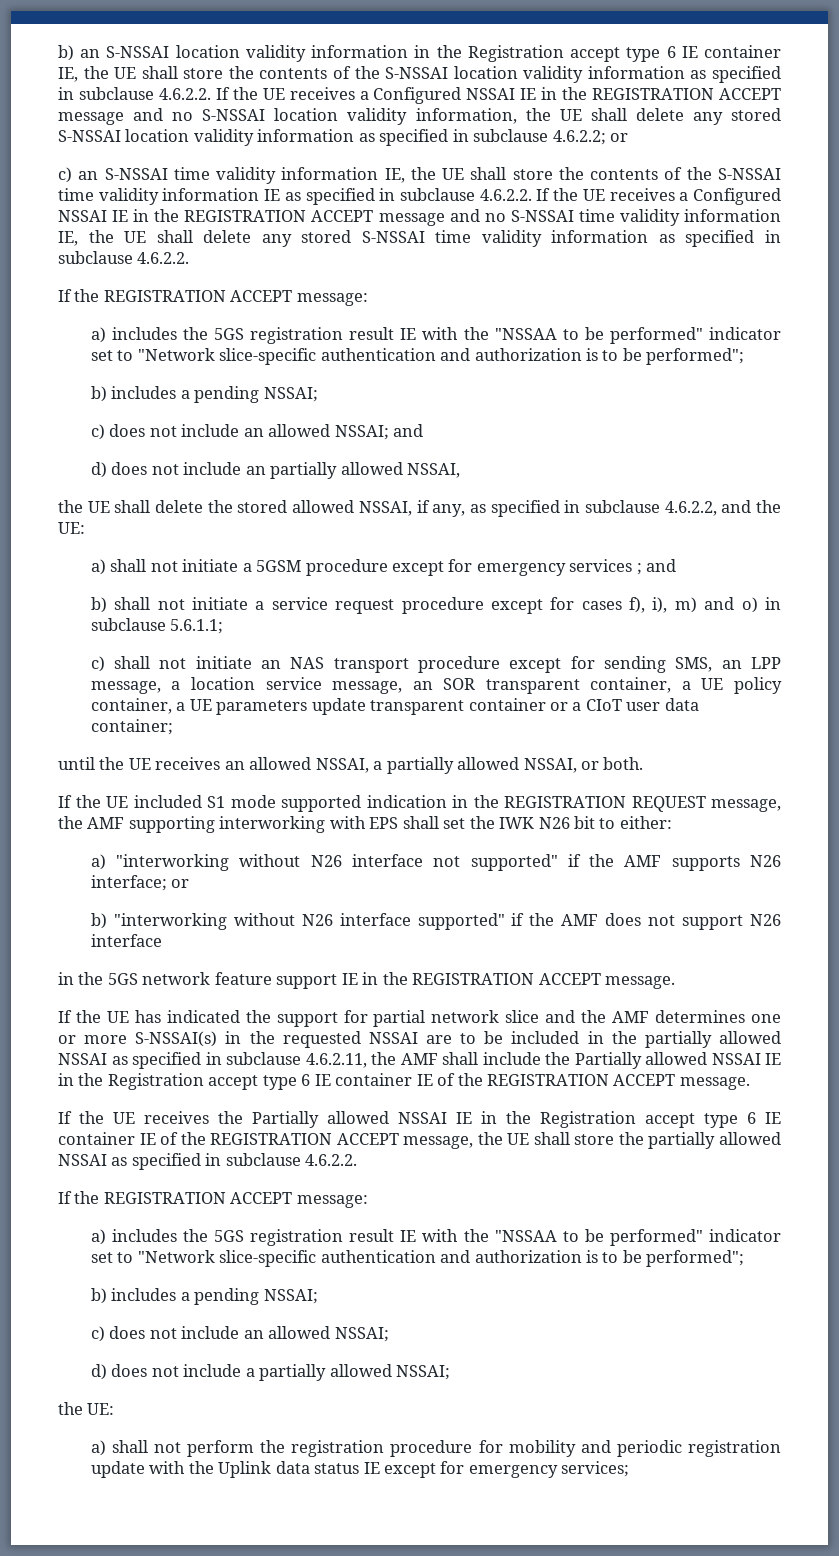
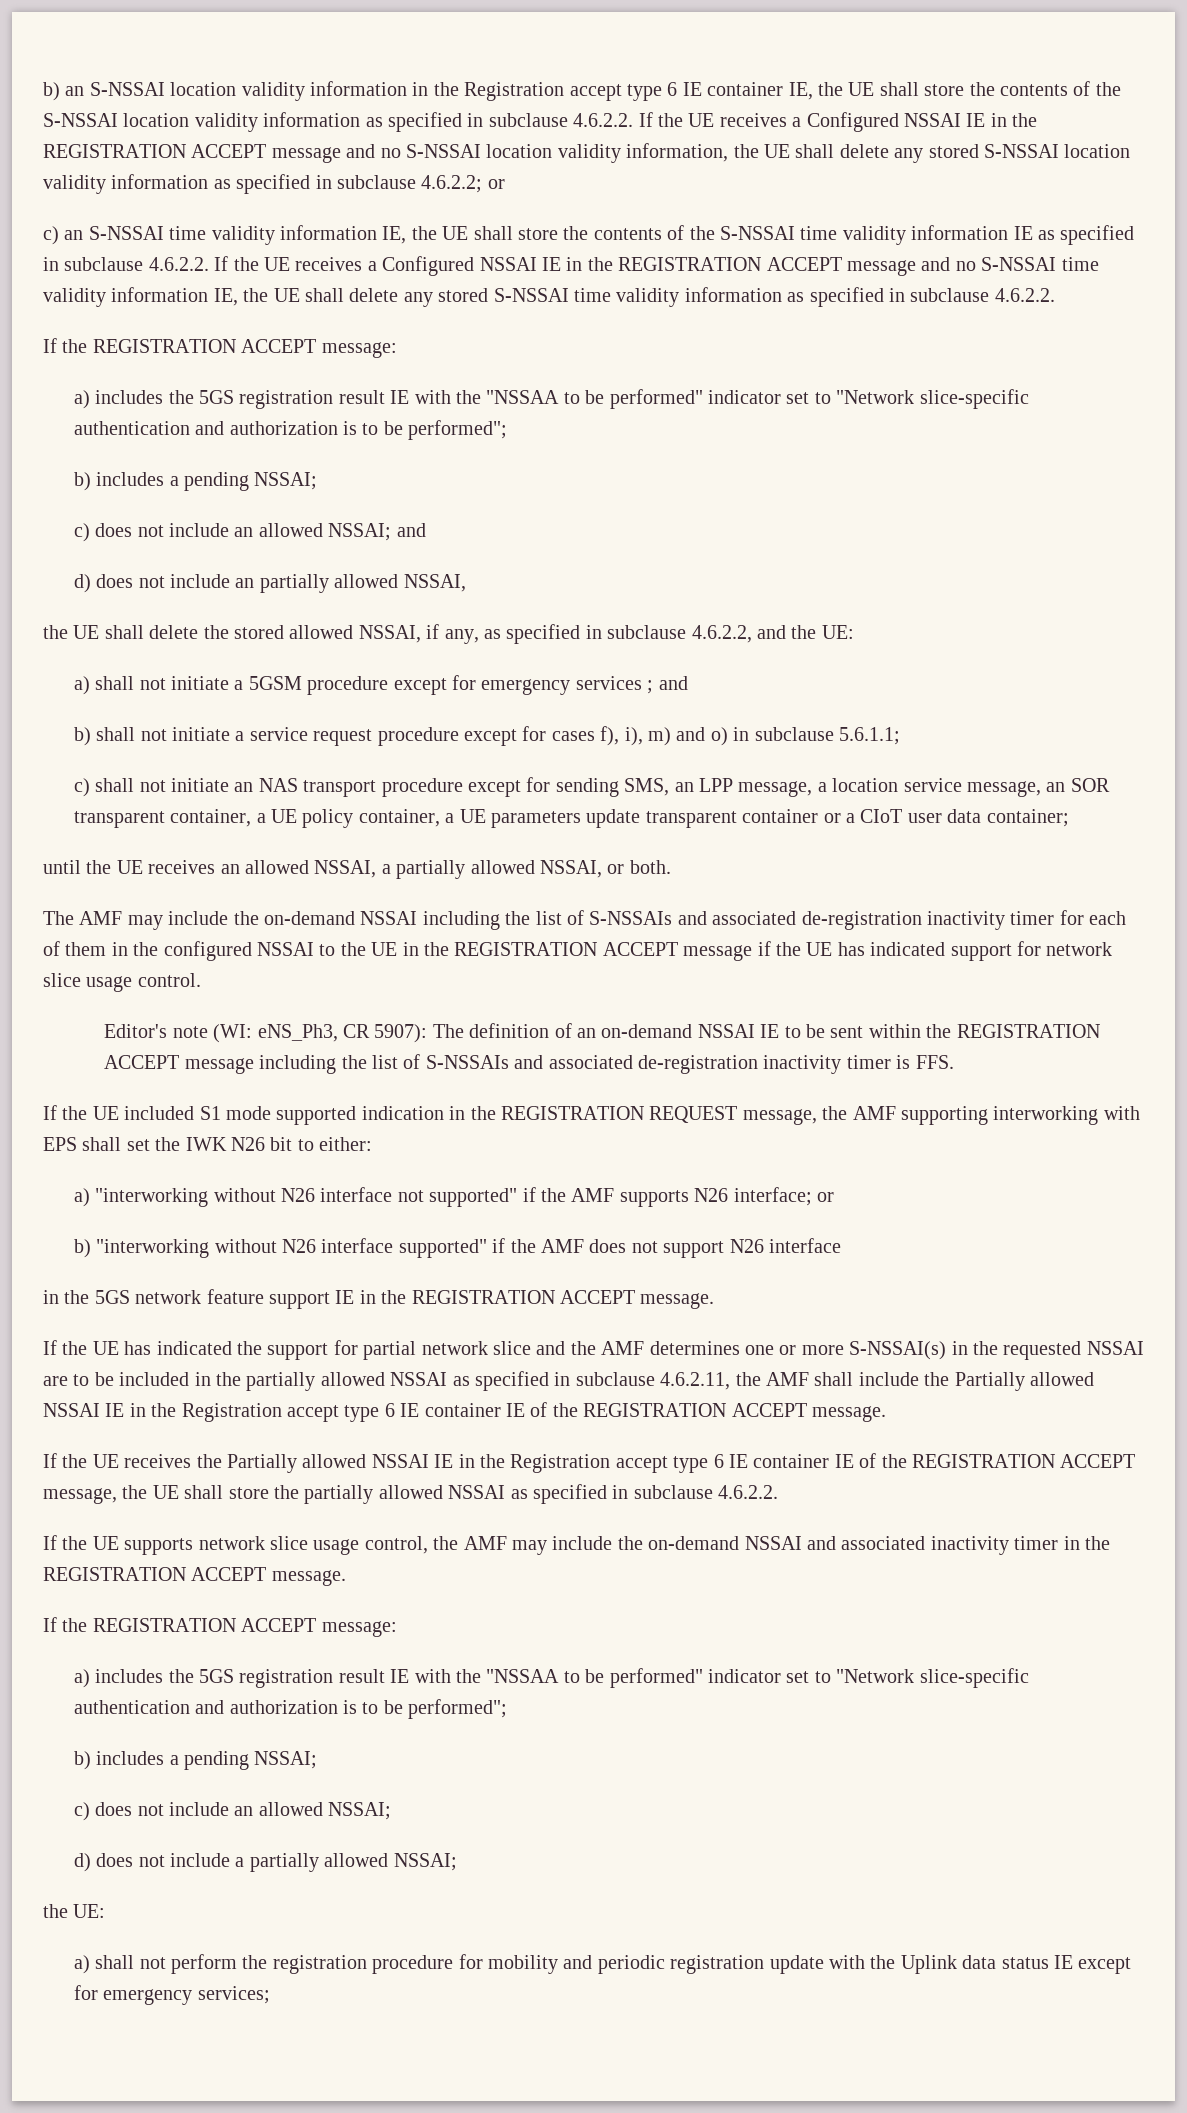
(644, 763) none -> [43,910,1127,930] [43,941,1113,961] [43,973,201,992] [104,1023,1100,1043] [104,1054,954,1074] // The AMF may include the on-demand NSSAI including the list of S-NSSAIs and associated de-registration inactivity timer for each of them in the configured NSSAI to the UE in the REGISTRATION ACCEPT message if the UE has indicated support for network slice usage control. // Editor's note (WI: eNS_Ph3, CR 5907): The definition of an on-demand NSSAI IE to be sent within the REGISTRATION ACCEPT message including the list of S-NSSAIs and associated de-registration inactivity timer is FFS.
(358, 1160) none -> [43,1535,1110,1555] [43,1567,346,1586] // If the UE supports network slice usage control, the AMF may include the on-demand NSSAI and associated inactivity timer in the REGISTRATION ACCEPT message.

